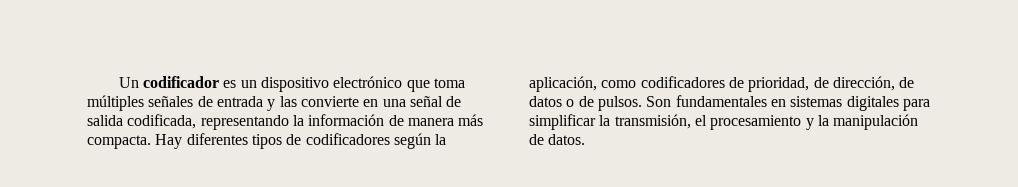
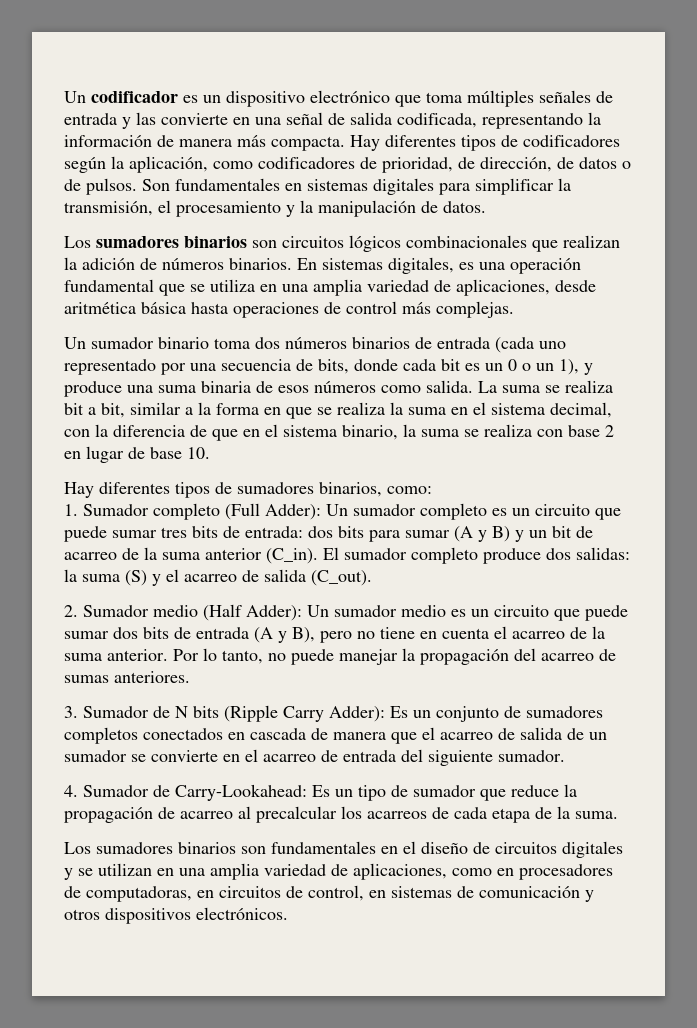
(586, 139) none -> [64,235,620,252] [64,257,581,274] [64,279,596,296] [64,301,514,318] [64,337,566,353] [64,359,593,375] [64,380,613,397] [64,402,612,419] [64,424,614,441] [64,446,210,463] [64,482,432,498] [64,503,621,520] [64,526,593,542] [64,547,630,564] [64,569,372,586] [64,604,628,621] [64,626,605,643] [64,648,616,665] [64,671,190,683] [64,705,603,722] [64,727,607,744] [64,749,565,766] [64,784,577,801] [64,806,618,823] [64,841,623,858] [64,863,613,880] [64,885,594,902] [64,907,288,924] // Los sumadores binarios son circuitos lógicos combinacionales que realizan la adición de números binarios. En sistemas digitales, es una operación fundamental que se utiliza en una amplia variedad de aplicaciones, desde aritmética básica hasta operaciones de control más complejas. // Un sumador binario toma dos números binarios de entrada (cada uno representado por una secuencia de bits, donde cada bit es un 0 o un 1), y produce una suma binaria de esos números como salida. La suma se realiza bit a bit, similar a la forma en que se realiza la suma en el sistema decimal, con la diferencia de que en el sistema binario, la suma se realiza con base 2 en lugar de base 10. // Hay diferentes tipos de sumadores binarios, como: // 1. Sumador completo (Full Adder): Un sumador completo es un circuito que puede sumar tres bits de entrada: dos bits para sumar (A y B) y un bit de acarreo de la suma anterior (C_in). El sumador completo produce dos salidas: la suma (S) y el acarreo de salida (C_out). // 2. Sumador medio (Half Adder): Un sumador medio es un circuito que puede sumar dos bits de entrada (A y B), pero no tiene en cuenta el acarreo de la suma anterior. Por lo tanto, no puede manejar la propagación del acarreo de sumas anteriores. // 3. Sumador de N bits (Ripple Carry Adder): Es un conjunto de sumadores completos conectados en cascada de manera que el acarreo de salida de un sumador se convierte en el acarreo de entrada del siguiente sumador. // 4. Sumador de Carry-Lookahead: Es un tipo de sumador que reduce la propagación de acarreo al precalcular los acarreos de cada etapa de la suma. // Los sumadores binarios son fundamentales en el diseño de circuitos digitales y se utilizan en una amplia variedad de aplicaciones, como en procesadores de computadoras, en circuitos de control, en sistemas de comunicación y otros dispositivos electrónicos.

